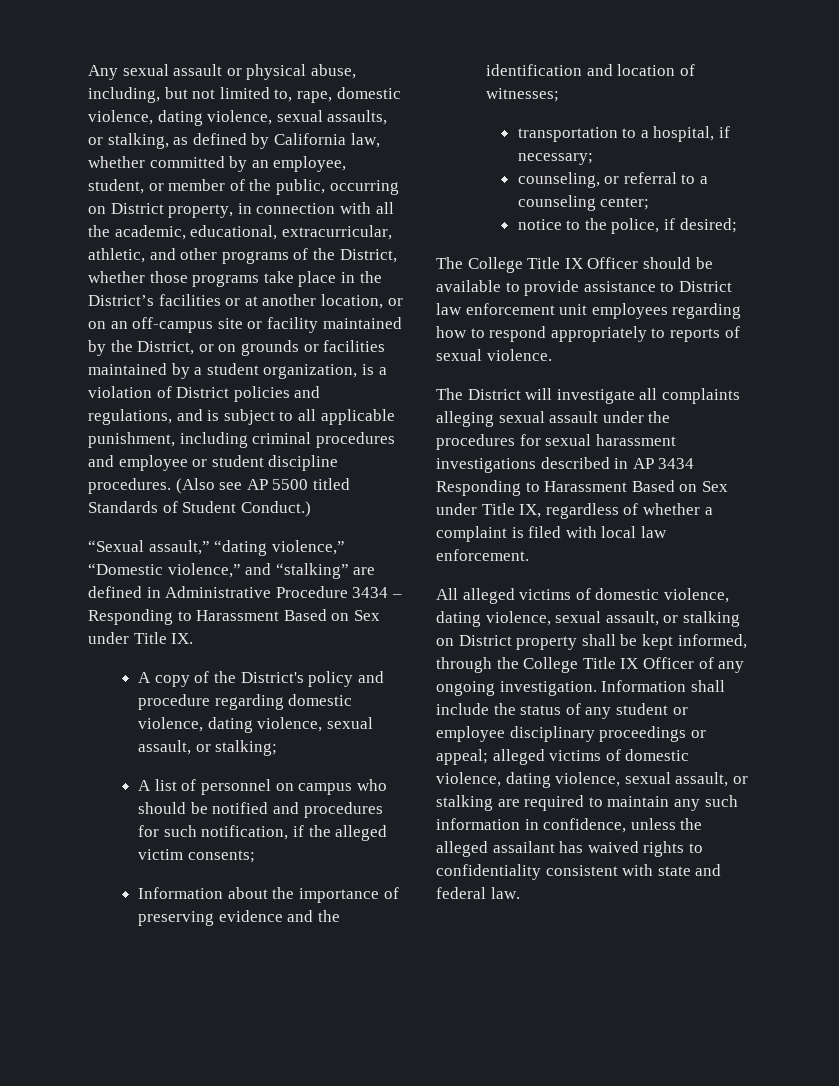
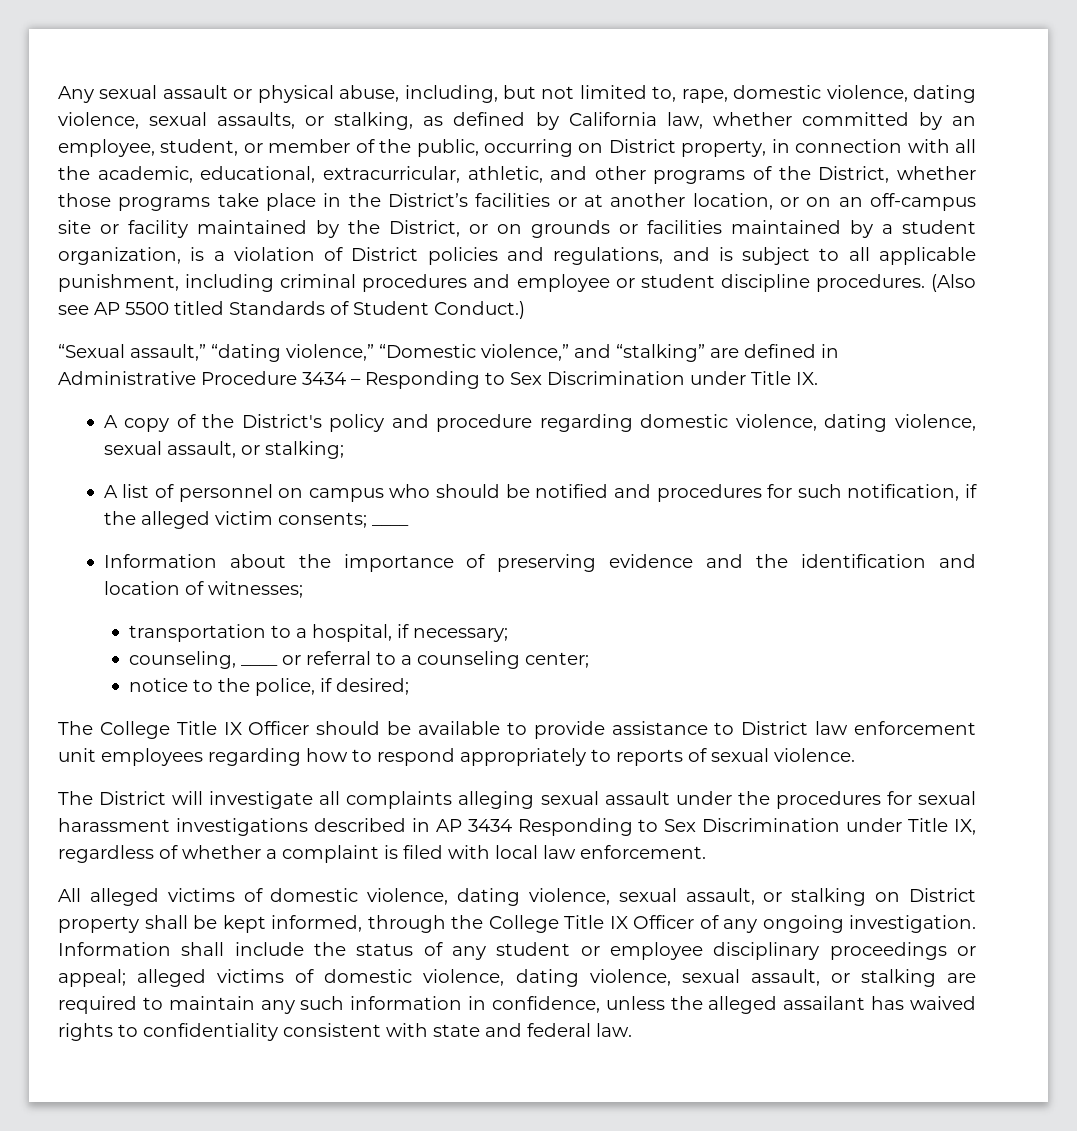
[196,609,380,621] Harassment Based on Sex -> [510,371,685,385] Sex Discrimination
(255, 856) none -> [371,525,409,526] ____
(600, 180) none -> [241,665,279,666] ____
[544,480,728,492] Harassment Based on Sex -> [664,818,841,832] Sex Discrimination

